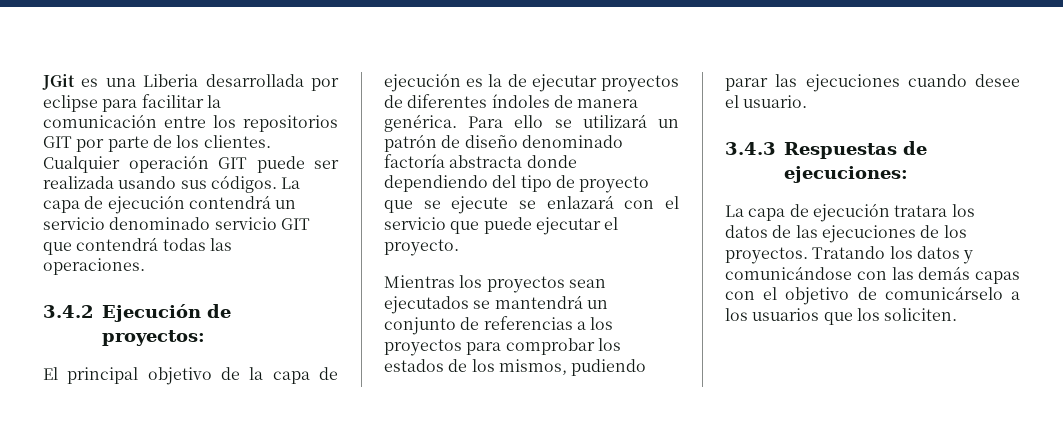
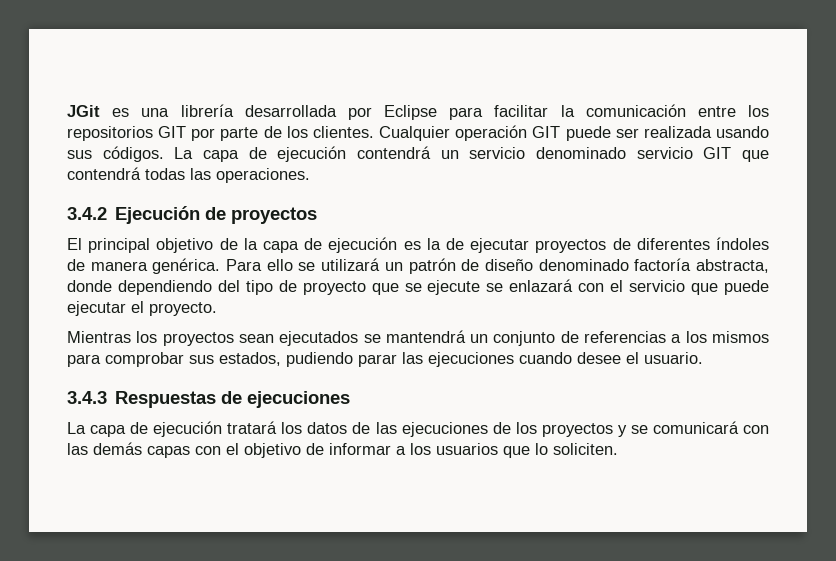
[143,74,199,87] Liberia -> [180,104,234,117] librería
[43,95,98,112] eclipse -> [384,105,437,120] Eclipse
[102,330,205,346] proyectos: -> [231,207,318,224] proyectos
[449,155,523,168] abstracta -> [696,259,769,273] abstracta,
[384,339,462,356] proyectos -> [712,331,769,343] mismos
[597,338,621,351] [384,359,567,375] los estados de los mismos, -> [189,352,281,366] sus estados,
[784,166,908,183] [725,203,948,222] ejecuciones: // La capa de ejecución tratara -> [247,391,351,408] [67,421,278,437] ejecuciones // La capa de ejecución tratará
[725,246,974,264] [725,266,852,280] proyectos. Tratando los datos y comunicándose -> [541,421,739,437] proyectos y se comunicará
[884,286,1003,300] comunicárselo -> [329,443,391,455] informar
[856,308,880,321] los -> [535,443,548,455] lo

